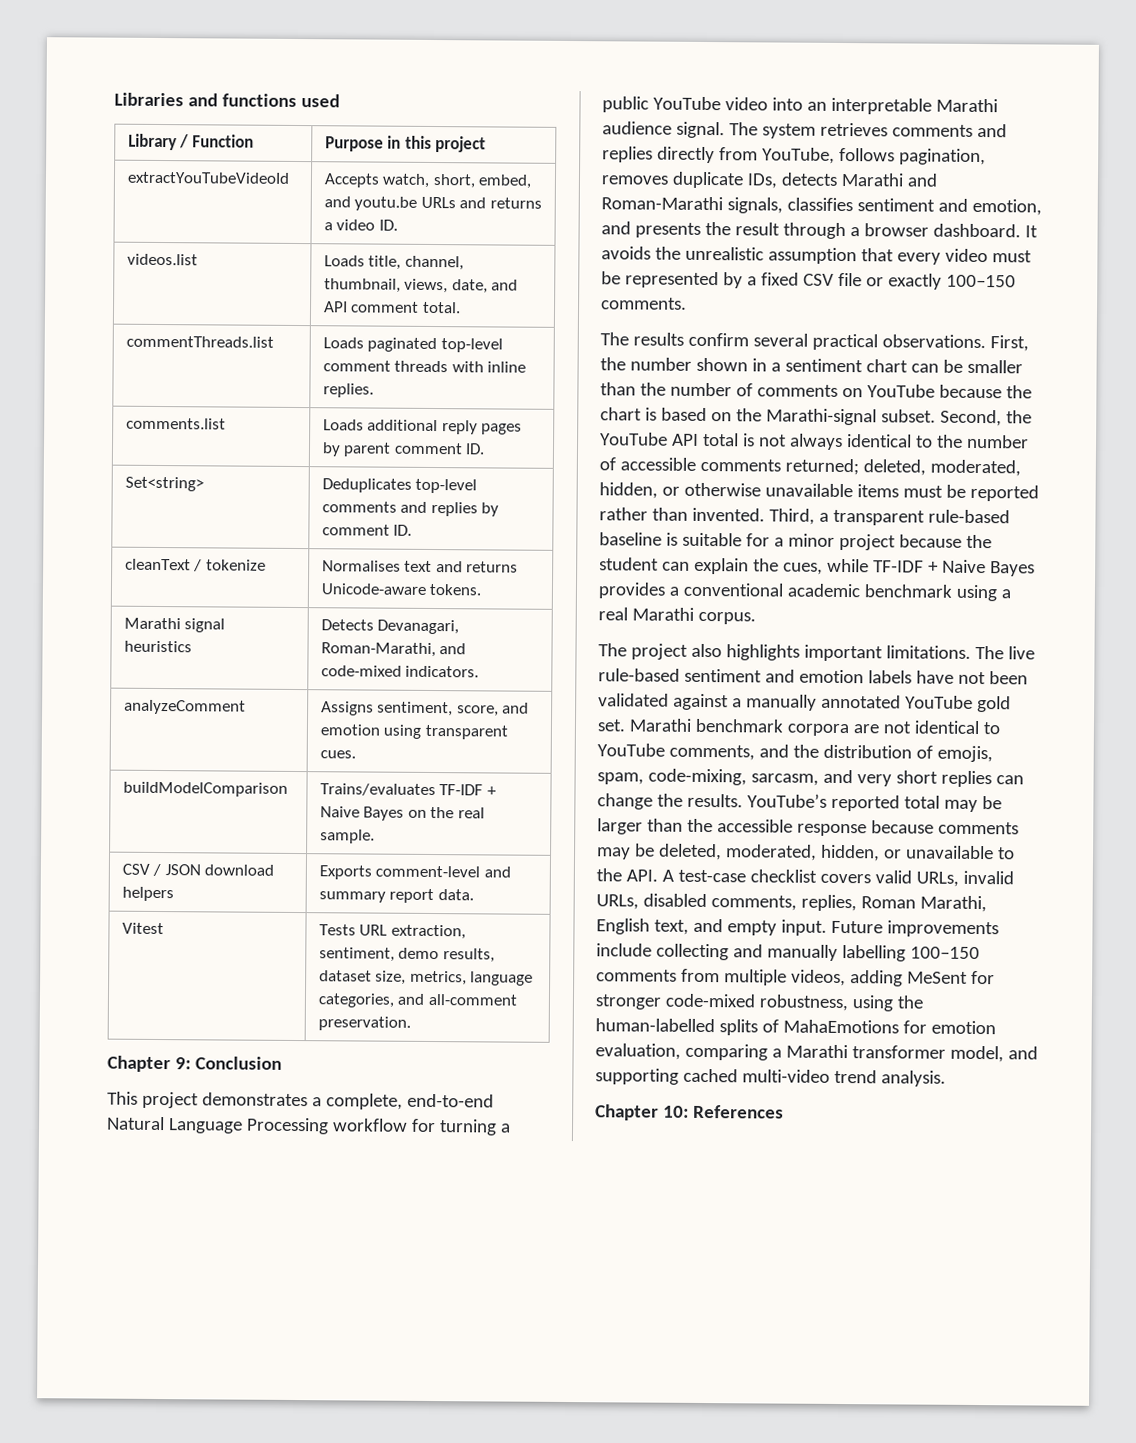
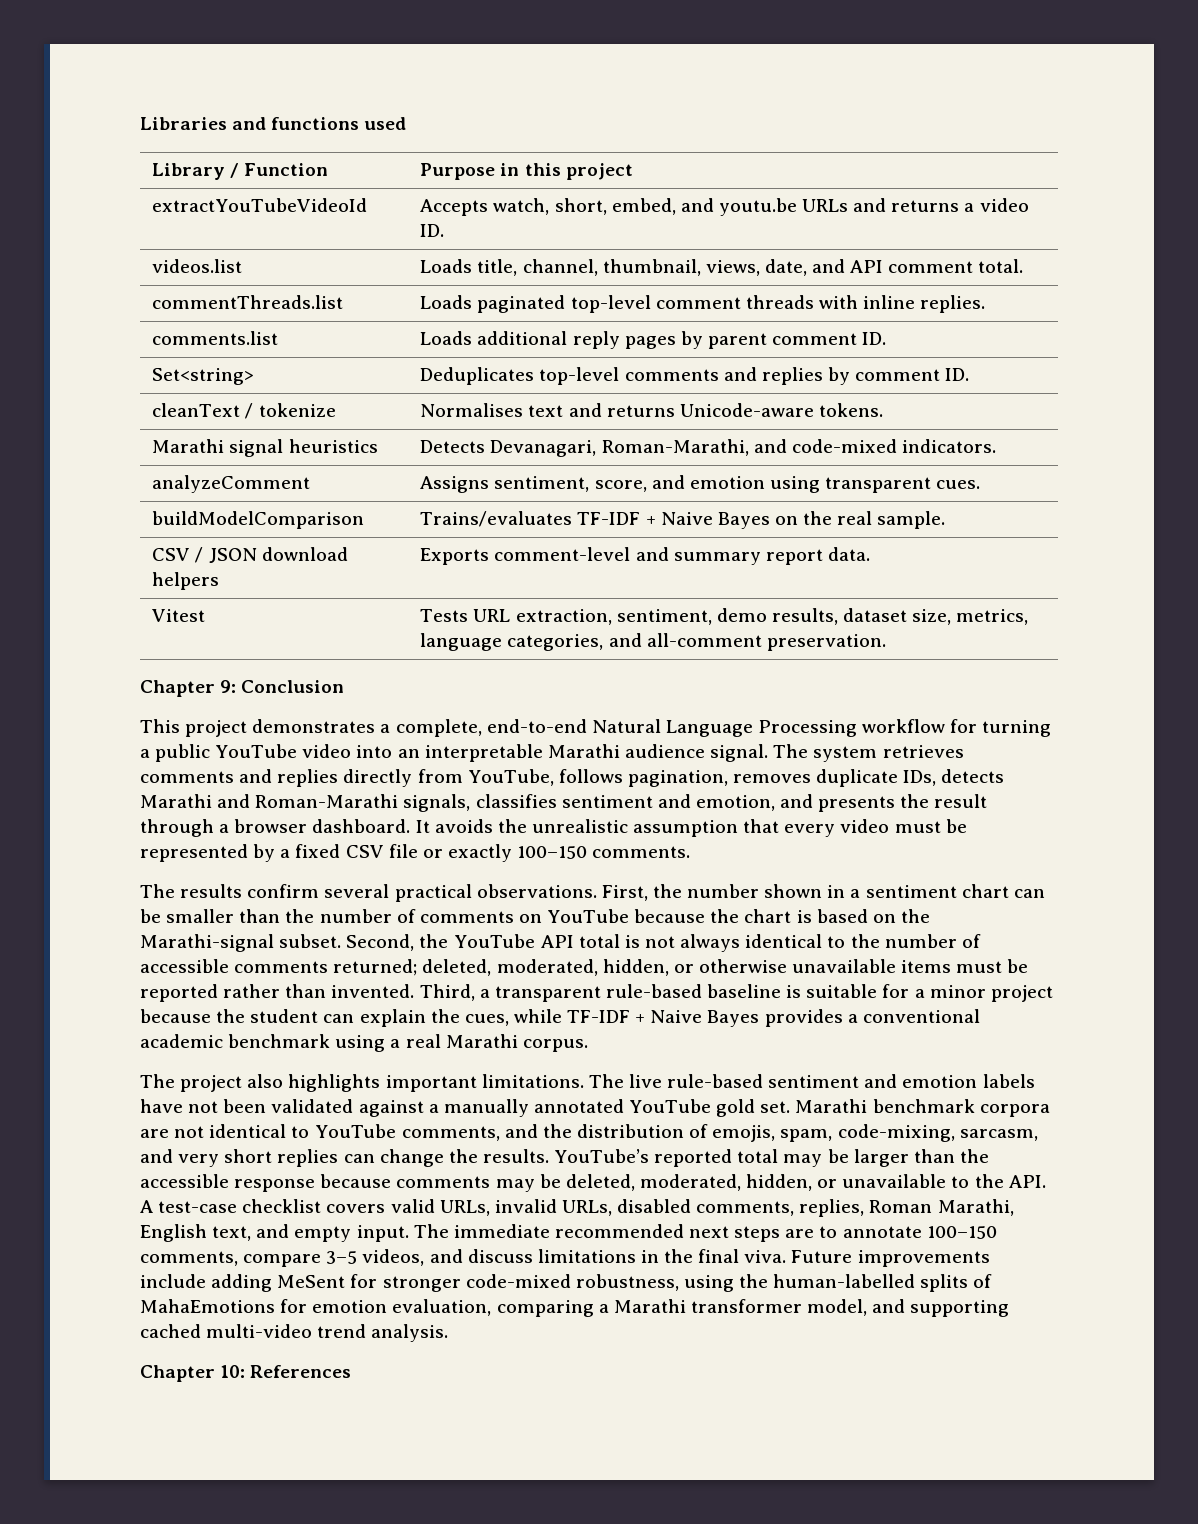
[830,920,999,938] [596,943,980,962] [596,968,846,987] Future improvements include collecting and manually labelling 100–150 comments from multiple videos, -> [413,1224,997,1242] [140,1249,990,1267] [140,1274,206,1288] The immediate recommended next steps are to annotate 100–150 comments, compare 3–5 videos, and discuss limitations in the final viva. Future improvements include

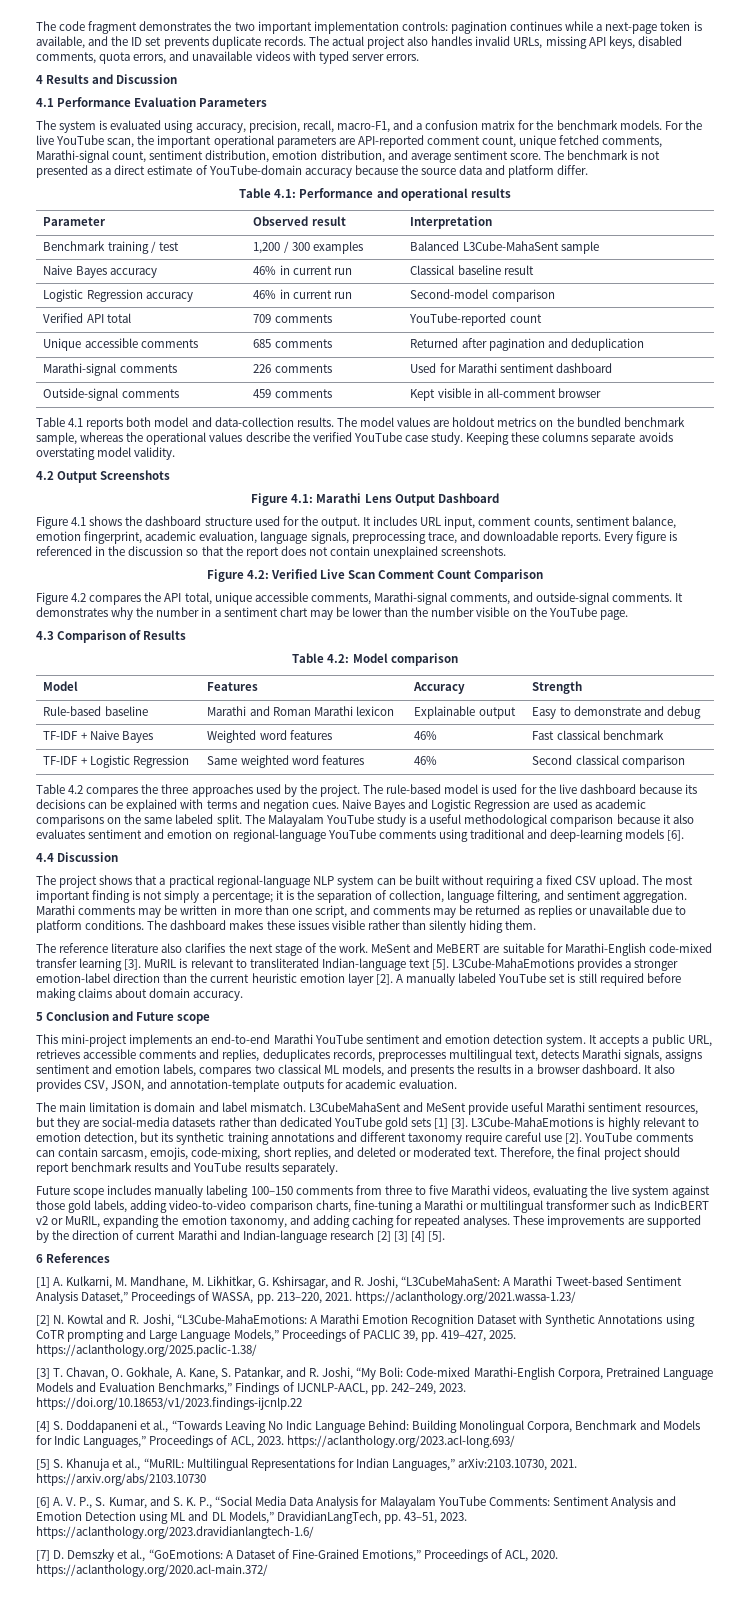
[140,117,407,130] [152,163,328,180] [420,163,633,180] [152,198,368,212] [420,198,1029,216] [420,224,445,237] [152,259,243,273] [420,259,1024,276] [152,295,344,309] [420,295,986,313] [152,331,279,345] [420,331,887,349] [152,368,255,385] [420,367,970,385] [152,403,336,419] [420,403,883,417] [152,439,378,457] [420,439,996,457] [152,475,311,493] [420,475,981,493] [152,511,365,529] [420,511,946,529] [152,547,348,563] [152,572,220,590] [420,547,870,565] [152,609,206,622] [420,608,1029,625] [420,633,886,651] [140,680,345,697] [140,719,1052,737] [140,744,964,762] [140,769,1005,787] [140,794,775,812] Libraries and functions used // Library / Function | Purpose in this project // extractYouTubeVideoId | Accepts watch, short, embed, and youtu.be URLs and returns a video ID. // videos.list | Loads title, channel, thumbnail, views, date, and API comment total. // commentThreads.list | Loads paginated top-level comment threads with inline replies. // comments.list | Loads additional reply pages by parent comment ID. // Set<string> | Deduplicates top-level comments and replies by comment ID. // cleanText / tokenize | Normalises text and returns Unicode-aware tokens. // Marathi signal heuristics | Detects Devanagari, Roman-Marathi, and code-mixed indicators. // analyzeComment | Assigns sentiment, score, and emotion using transparent cues. // buildModelComparison | Trains/evaluates TF-IDF + Naive Bayes on the real sample. // CSV / JSON download helpers | Exports comment-level and summary report data. // Vitest | Tests URL extraction, sentiment, demo results, dataset size, metrics, language categories, and all-comment preservation. // Chapter 9: Conclusion // This project demonstrates a complete, end-to-end Natural Language Processing workflow for turning a public YouTube video into an interpretable Marathi audience signal. The system retrieves comments and replies directly from YouTube, follows pagination, removes duplicate IDs, detects Marathi and Roman-Marathi signals, classifies sentiment and emotion, -> [36,21,702,34] [36,36,682,49] [36,51,419,64] [36,74,178,84] [36,97,268,107] [36,120,702,133] [36,135,663,148] [36,150,661,163] [36,165,589,178] [239,188,511,201] [43,217,107,226] [253,216,346,226] [410,216,493,229] [43,241,179,254] [253,241,363,254] [410,241,599,254] [43,265,157,278] [253,265,352,275] [410,265,534,275] [43,289,193,302] [253,289,352,299] [410,289,555,302] [43,313,131,323] [253,314,332,323] [409,313,542,326] [43,338,198,351] [253,339,332,348] [410,338,644,351] [43,363,177,376] [253,364,332,373] [410,363,612,373] [43,388,179,401] [253,389,332,398] [410,388,601,401] [36,417,685,430] [36,432,673,445] [36,447,176,460] [36,470,171,483] [251,493,499,506] [36,516,676,529] [36,531,678,544] [36,546,507,559] [206,569,544,582] [36,592,684,605] [36,607,628,620] [36,630,187,643] [292,653,458,666] [43,681,79,691] [207,682,259,691] [413,682,466,694] [532,681,583,694] [43,706,148,716] [207,706,394,716] [414,706,516,719] [532,706,701,719] [43,730,153,743] [207,730,332,743] [414,731,438,740] [532,730,664,740] [43,755,189,768] [207,755,364,768] [414,756,438,765] [532,755,685,768] [36,784,698,797] [36,799,646,812] [36,814,694,827] [36,829,685,842] [36,852,119,862] [36,875,693,888] [36,890,687,903] [36,905,687,918] [36,920,537,933] [36,943,712,956] [36,958,679,971] [36,973,681,986] [36,988,244,1001] [36,1011,211,1024] [36,1034,712,1047] [36,1049,703,1062] [36,1064,384,1077] The code fragment demonstrates the two important implementation controls: pagination continues while a next-page token is available, and the ID set prevents duplicate records. The actual project also handles invalid URLs, missing API keys, disabled comments, quota errors, and unavailable videos with typed server errors. // 4 Results and Discussion // 4.1 Performance Evaluation Parameters // The system is evaluated using accuracy, precision, recall, macro-F1, and a confusion matrix for the benchmark models. For the live YouTube scan, the important operational parameters are API-reported comment count, unique fetched comments, Marathi-signal count, sentiment distribution, emotion distribution, and average sentiment score. The benchmark is not presented as a direct estimate of YouTube-domain accuracy because the source data and platform differ. // Table 4.1: Performance and operational results // Parameter | Observed result | Interpretation // Benchmark training / test | 1,200 / 300 examples | Balanced L3Cube-MahaSent sample // Naive Bayes accuracy | 46% in current run | Classical baseline result // Logistic Regression accuracy | 46% in current run | Second-model comparison // Verified API total | 709 comments | YouTube-reported count // Unique accessible comments | 685 comments | Returned after pagination and deduplication // Marathi-signal comments | 226 comments | Used for Marathi sentiment dashboard // Outside-signal comments | 459 comments | Kept visible in all-comment browser // Table 4.1 reports both model and data-collection results. The model values are holdout metrics on the bundled benchmark sample, whereas the operational values describe the verified YouTube case study. Keeping these columns separate avoids overstating model validity. // 4.2 Output Screenshots // Figure 4.1: Marathi Lens Output Dashboard // Figure 4.1 shows the dashboard structure used for the output. It includes URL input, comment counts, sentiment balance, emotion fingerprint, academic evaluation, language signals, preprocessing trace, and downloadable reports. Every figure is referenced in the discussion so that the report does not contain unexplained screenshots. // Figure 4.2: Verified Live Scan Comment Count Comparison // Figure 4.2 compares the API total, unique accessible comments, Marathi-signal comments, and outside-signal comments. It demonstrates why the number in a sentiment chart may be lower than the number visible on the YouTube page. // 4.3 Comparison of Results // Table 4.2: Model comparison // Model | Features | Accuracy | Strength // Rule-based baseline | Marathi and Roman Marathi lexicon | Explainable output | Easy to demonstrate and debug // TF-IDF + Naive Bayes | Weighted word features | 46% | Fast classical benchmark // TF-IDF + Logistic Regression | Same weighted word features | 46% | Second classical comparison // Table 4.2 compares the three approaches used by the project. The rule-based model is used for the live dashboard because its decisions can be explained with terms and negation cues. Naive Bayes and Logistic Regression are used as academic comparisons on the same labeled split. The Malayalam YouTube study is a useful methodological comparison because it also evaluates sentiment and emotion on regional-language YouTube comments using traditional and deep-learning models [6]. // 4.4 Discussion // The project shows that a practical regional-language NLP system can be built without requiring a fixed CSV upload. The most important finding is not simply a percentage; it is the separation of collection, language filtering, and sentiment aggregation. Marathi comments may be written in more than one script, and comments may be returned as replies or unavailable due to platform conditions. The dashboard makes these issues visible rather than silently hiding them. // The reference literature also clarifies the next stage of the work. MeSent and MeBERT are suitable for Marathi-English code-mixed transfer learning [3]. MuRIL is relevant to transliterated Indian-language text [5]. L3Cube-MahaEmotions provides a stronger emotion-label direction than the current heuristic emotion layer [2]. A manually labeled YouTube set is still required before making claims about domain accuracy. // 5 Conclusion and Future scope // This mini-project implements an end-to-end Marathi YouTube sentiment and emotion detection system. It accepts a public URL, retrieves accessible comments and replies, deduplicates records, preprocesses multilingual text, detects Marathi signals, assigns sentiment and emotion labels, compares two classical ML models,
[934,794,988,808] [140,819,214,837] result through -> [477,1064,525,1074] results in
[434,819,967,837] [140,844,691,862] [140,884,1045,902] [140,909,930,923] [140,934,981,952] [140,959,1029,976] [140,984,1053,1002] [140,1009,980,1027] [140,1034,588,1052] [140,1074,1035,1092] [140,1099,1050,1117] [140,1124,1038,1142] [140,1149,989,1167] [140,1174,1046,1192] [140,1199,1014,1217] [140,1224,997,1242] [140,1249,990,1267] [140,1274,993,1292] [140,1299,1010,1317] [140,1324,449,1342] [140,1365,352,1382] avoids the unrealistic assumption that every video must be represented by a fixed CSV file or exactly 100–150 comments. // The results confirm several practical observations. First, the number shown in a sentiment chart can be smaller than the number of comments on YouTube because the chart is based on the Marathi-signal subset. Second, the YouTube API total is not always identical to the number of accessible comments returned; deleted, moderated, hidden, or otherwise unavailable items must be reported rather than invented. Third, a transparent rule-based baseline is suitable for a minor project because the student can explain the cues, while TF-IDF + Naive Bayes provides a conventional academic benchmark using a real Marathi corpus. // The project also highlights important limitations. The live rule-based sentiment and emotion labels have not been validated against a manually annotated YouTube gold set. Marathi benchmark corpora are not identical to YouTube comments, and the distribution of emojis, spam, code-mixing, sarcasm, and very short replies can change the results. YouTube’s reported total may be larger than the accessible response because comments may be deleted, moderated, hidden, or unavailable to the API. A test-case checklist covers valid URLs, invalid URLs, disabled comments, replies, Roman Marathi, English text, and empty input. The immediate recommended next steps are to annotate 100–150 comments, compare 3–5 videos, and discuss limitations in the final viva. Future improvements include adding MeSent for stronger code-mixed robustness, using the human-labelled splits of MahaEmotions for emotion evaluation, comparing a Marathi transformer model, and supporting cached multi-video trend analysis. // Chapter 10: References -> [653,1064,675,1074] [36,1079,457,1092] [36,1102,698,1115] [36,1117,699,1130] [36,1132,693,1145] [36,1147,680,1160] [36,1162,338,1175] [36,1185,710,1198] [36,1200,709,1213] [36,1215,701,1228] [36,1230,446,1243] [36,1253,111,1263] [36,1276,682,1289] [36,1291,576,1304] [36,1314,695,1327] [36,1329,517,1342] [36,1344,257,1357] [36,1367,713,1380] [36,1382,466,1395] [36,1397,302,1410] [36,1420,700,1433] [36,1435,515,1448] [36,1458,578,1471] [36,1473,206,1486] [36,1496,677,1509] [36,1511,468,1524] [36,1526,314,1539] [36,1549,559,1562] [36,1564,268,1577] also provides CSV, JSON, and annotation-template outputs for academic evaluation. // The main limitation is domain and label mismatch. L3CubeMahaSent and MeSent provide useful Marathi sentiment resources, but they are social-media datasets rather than dedicated YouTube gold sets [1] [3]. L3Cube-MahaEmotions is highly relevant to emotion detection, but its synthetic training annotations and different taxonomy require careful use [2]. YouTube comments can contain sarcasm, emojis, code-mixing, short replies, and deleted or moderated text. Therefore, the final project should report benchmark results and YouTube results separately. // Future scope includes manually labeling 100–150 comments from three to five Marathi videos, evaluating the live system against those gold labels, adding video-to-video comparison charts, fine-tuning a Marathi or multilingual transformer such as IndicBERT v2 or MuRIL, expanding the emotion taxonomy, and adding caching for repeated analyses. These improvements are supported by the direction of current Marathi and Indian-language research [2] [3] [4] [5]. // 6 References // [1] A. Kulkarni, M. Mandhane, M. Likhitkar, G. Kshirsagar, and R. Joshi, “L3CubeMahaSent: A Marathi Tweet-based Sentiment Analysis Dataset,” Proceedings of WASSA, pp. 213–220, 2021. https://aclanthology.org/2021.wassa-1.23/ // [2] N. Kowtal and R. Joshi, “L3Cube-MahaEmotions: A Marathi Emotion Recognition Dataset with Synthetic Annotations using CoTR prompting and Large Language Models,” Proceedings of PACLIC 39, pp. 419–427, 2025. https://aclanthology.org/2025.paclic-1.38/ // [3] T. Chavan, O. Gokhale, A. Kane, S. Patankar, and R. Joshi, “My Boli: Code-mixed Marathi-English Corpora, Pretrained Language Models and Evaluation Benchmarks,” Findings of IJCNLP-AACL, pp. 242–249, 2023. https://doi.org/10.18653/v1/2023.findings-ijcnlp.22 // [4] S. Doddapaneni et al., “Towards Leaving No Indic Language Behind: Building Monolingual Corpora, Benchmark and Models for Indic Languages,” Proceedings of ACL, 2023. https://aclanthology.org/2023.acl-long.693/ // [5] S. Khanuja et al., “MuRIL: Multilingual Representations for Indian Languages,” arXiv:2103.10730, 2021. https://arxiv.org/abs/2103.10730 // [6] A. V. P., S. Kumar, and S. K. P., “Social Media Data Analysis for Malayalam YouTube Comments: Sentiment Analysis and Emotion Detection using ML and DL Models,” DravidianLangTech, pp. 43–51, 2023. https://aclanthology.org/2023.dravidianlangtech-1.6/ // [7] D. Demszky et al., “GoEmotions: A Dataset of Fine-Grained Emotions,” Proceedings of ACL, 2020. https://aclanthology.org/2020.acl-main.372/

